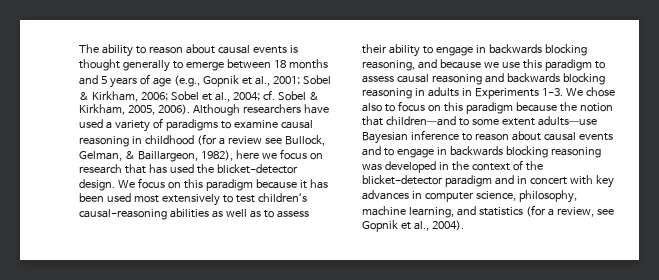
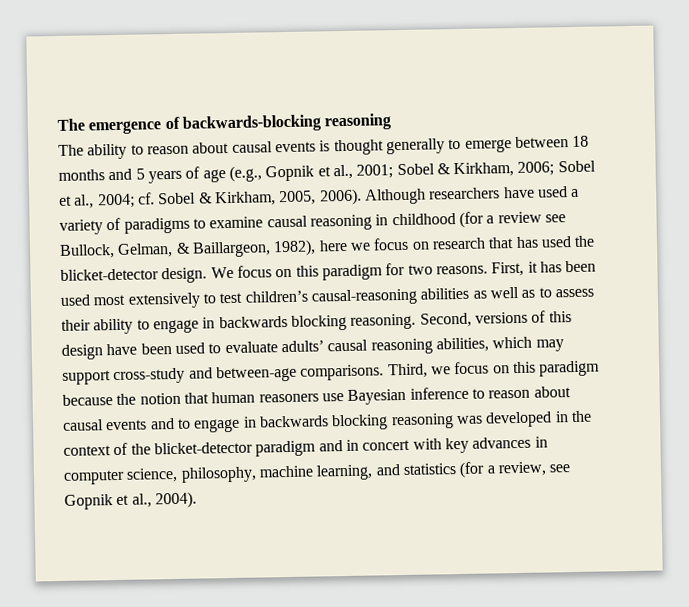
[79,44,99,53] The -> [57,113,392,135] [58,144,84,156] The emergence of backwards-blocking reasoning // The
[255,179,297,189] because -> [385,261,525,277] for two reasons. First,
[362,59,605,71] [362,73,605,85] [362,87,615,99] [362,103,395,112] reasoning, and because we use this paradigm to assess causal reasoning and backwards blocking reasoning in adults in Experiments 1-3. We chose also to -> [350,310,572,330] [61,336,564,360] [62,363,451,385] reasoning. Second, versions of this design have been used to evaluate adults’ causal reasoning abilities, which may support cross-study and between-age comparisons. Third, we
[385,116,597,126] children—and to some extent adults—use -> [211,391,344,404] human reasoners use

